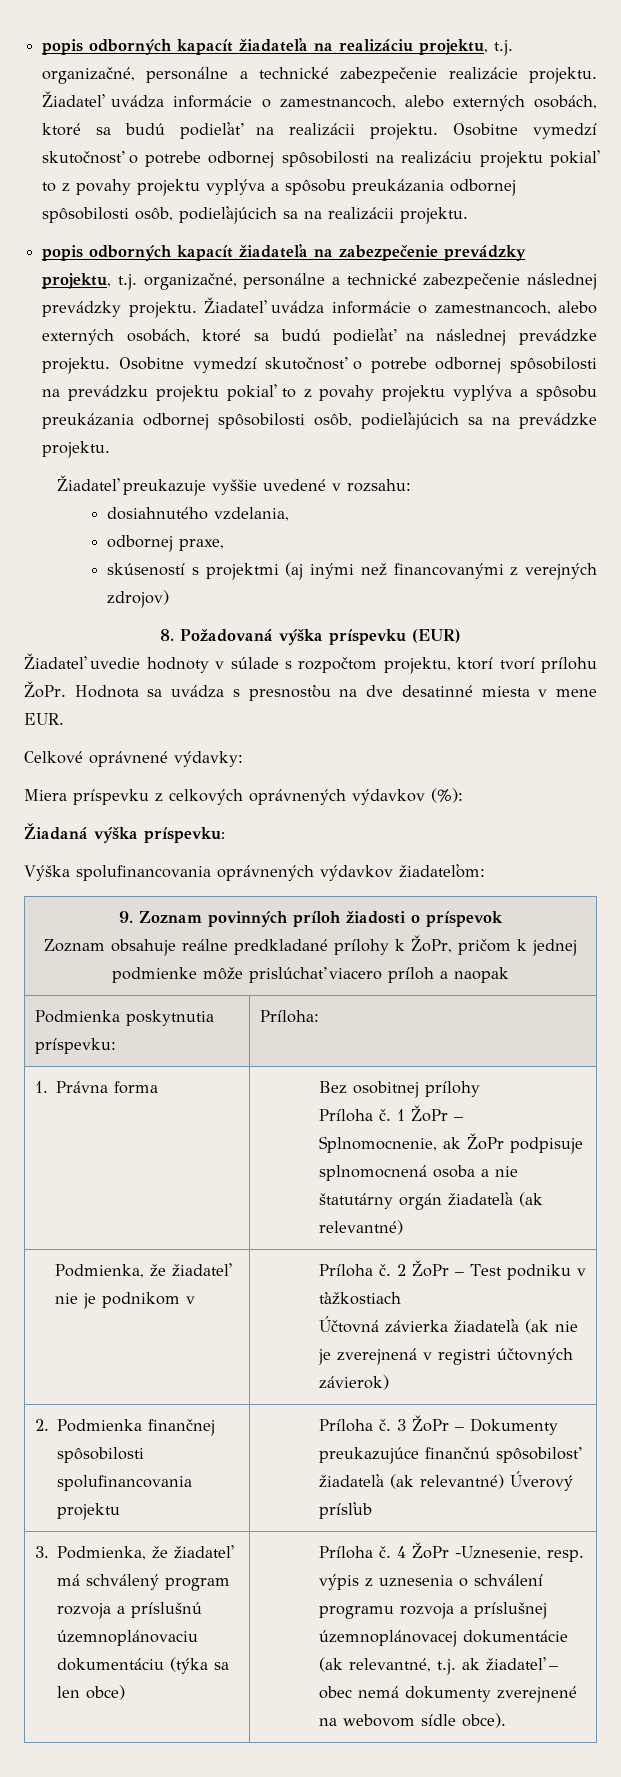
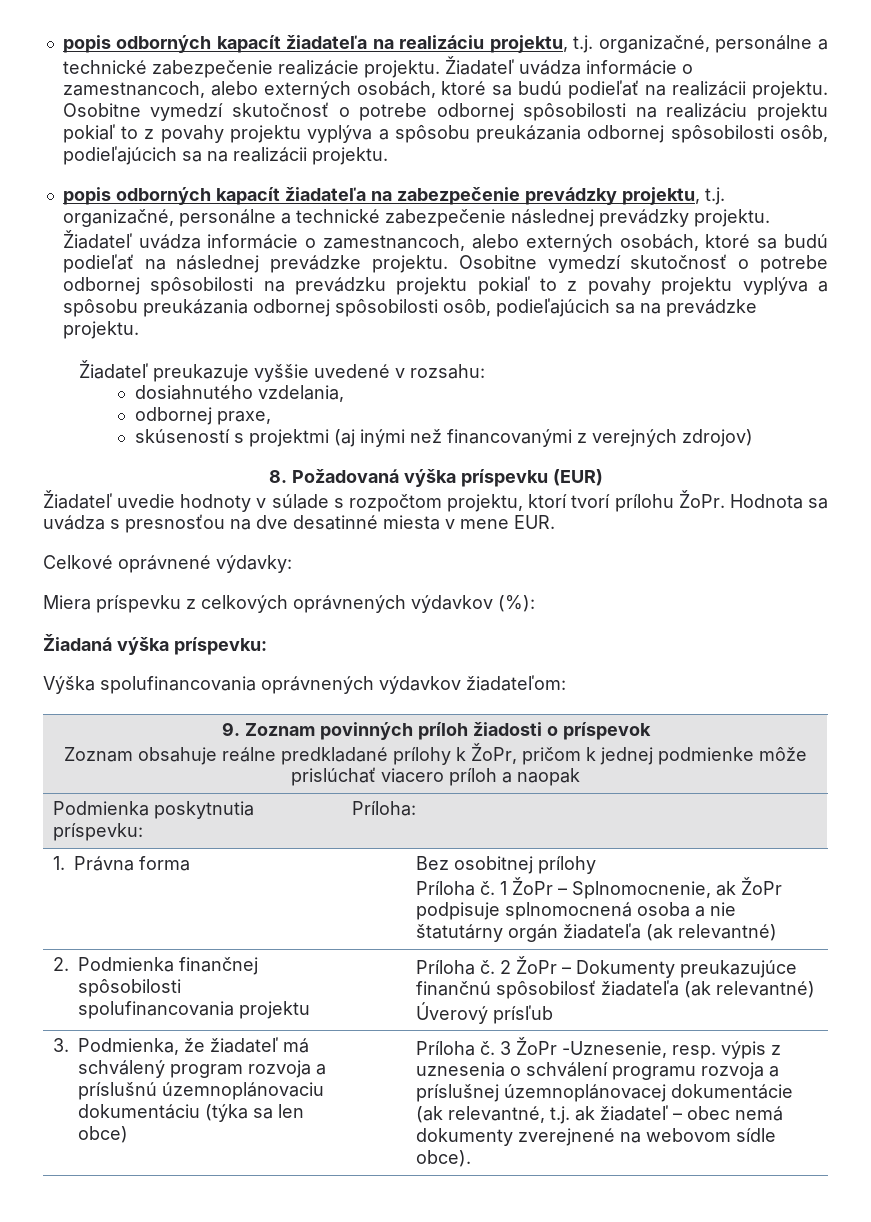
[54,1263,232,1278] [54,1292,195,1309] [318,1260,586,1280] [318,1292,401,1305] [318,1316,578,1334] [317,1348,573,1365] [318,1375,389,1390] // Podmienka, že žiadateľ nie je podnikom v | Príloha č. 2 ŽoPr – Test podniku v ťažkostiach // Účtovná závierka žiadateľa (ak nie je zverejnená v registri účtovných závierok) -> (778, 932) none
[396,1419,406,1431] 3 -> [500,960,512,974] 2
[396,1546,406,1558] 4 -> [500,1041,512,1055] 3

